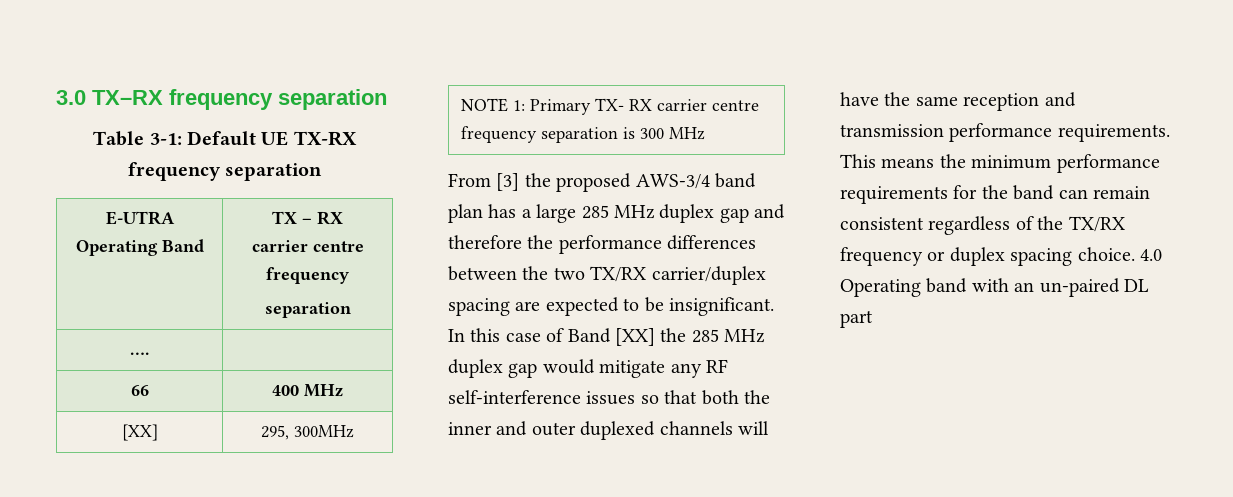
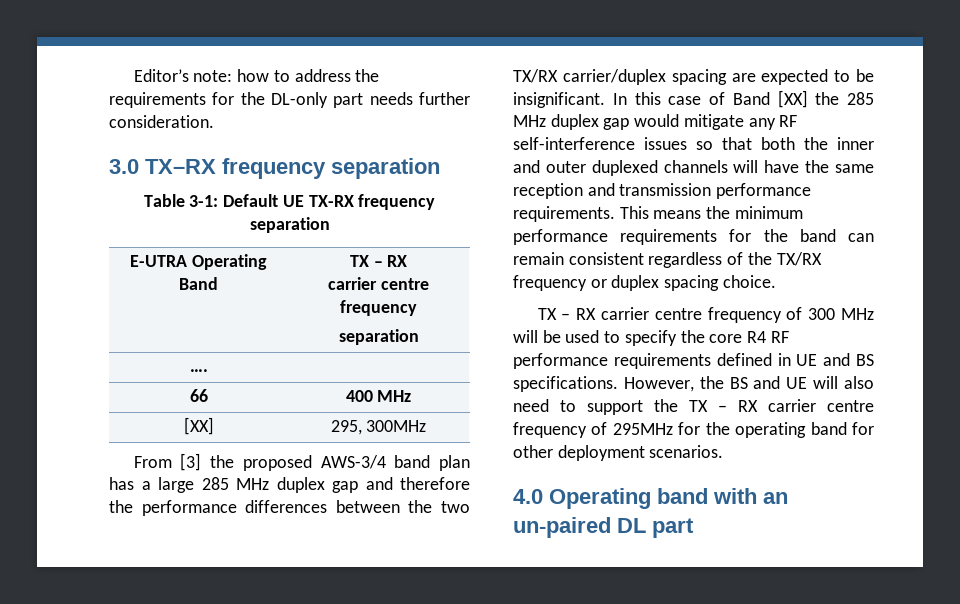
(56, 97) none -> [133,69,380,82] [109,92,470,108] [109,115,214,128] Editor’s note: how to address the requirements for the DL-only part needs further consideration. //
[460,98,759,115] [460,126,705,143] // NOTE 1: Primary TX- RX carrier centre frequency separation is 300 MHz -> (427, 426) none
(1135, 254) none -> [537,307,874,323] [513,330,789,346] [513,353,874,369] [513,376,874,392] [513,399,874,415] [513,422,874,438] [513,445,724,461] // TX – RX carrier centre frequency of 300 MHz will be used to specify the core R4 RF performance requirements defined in UE and BS specifications. However, the BS and UE will also need to support the TX – RX carrier centre frequency of 295MHz for the operating band for other deployment scenarios. //

